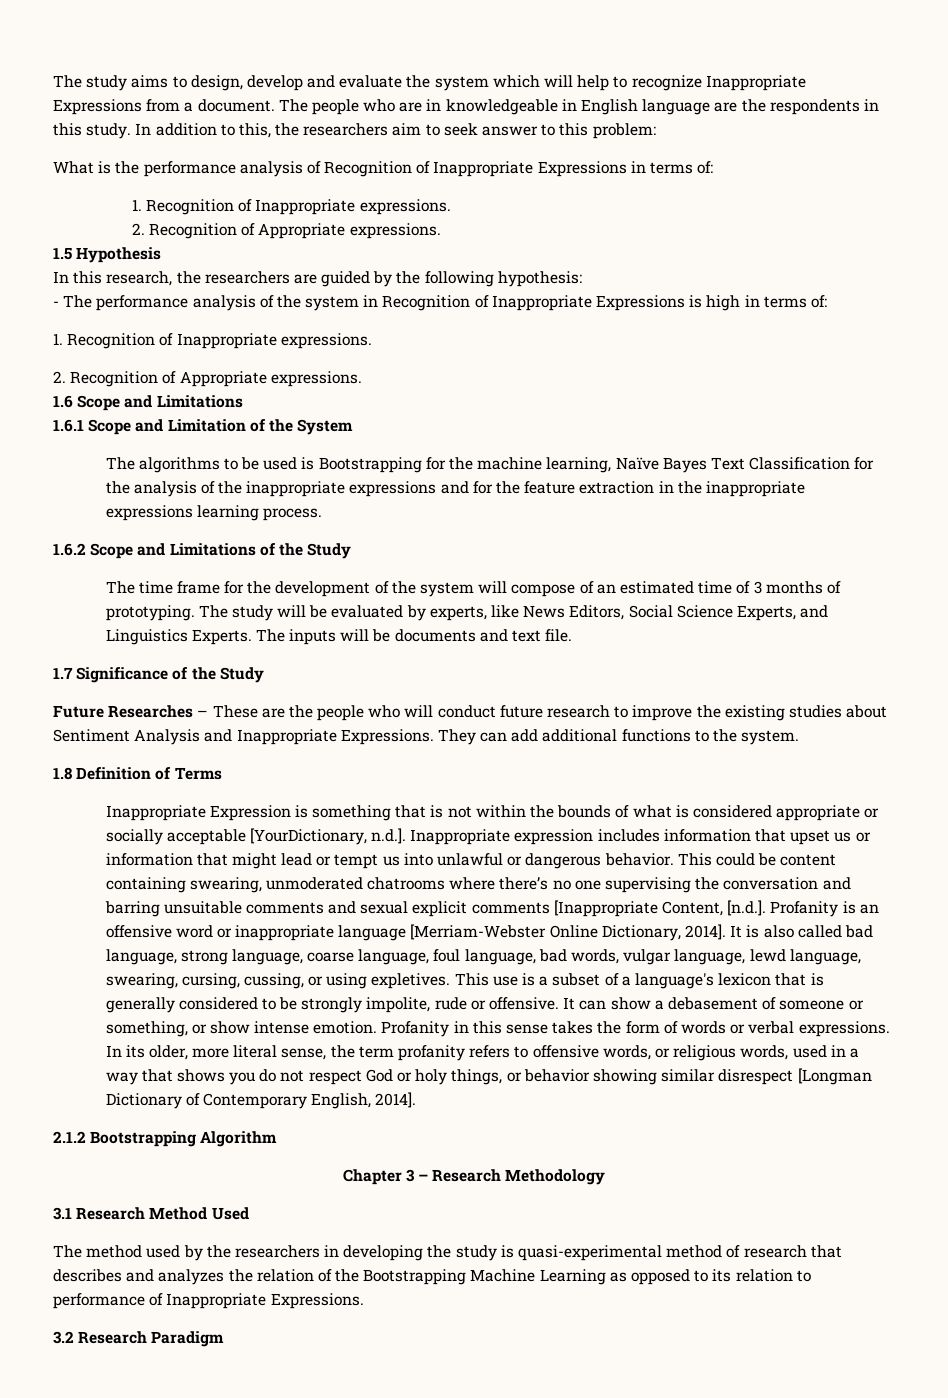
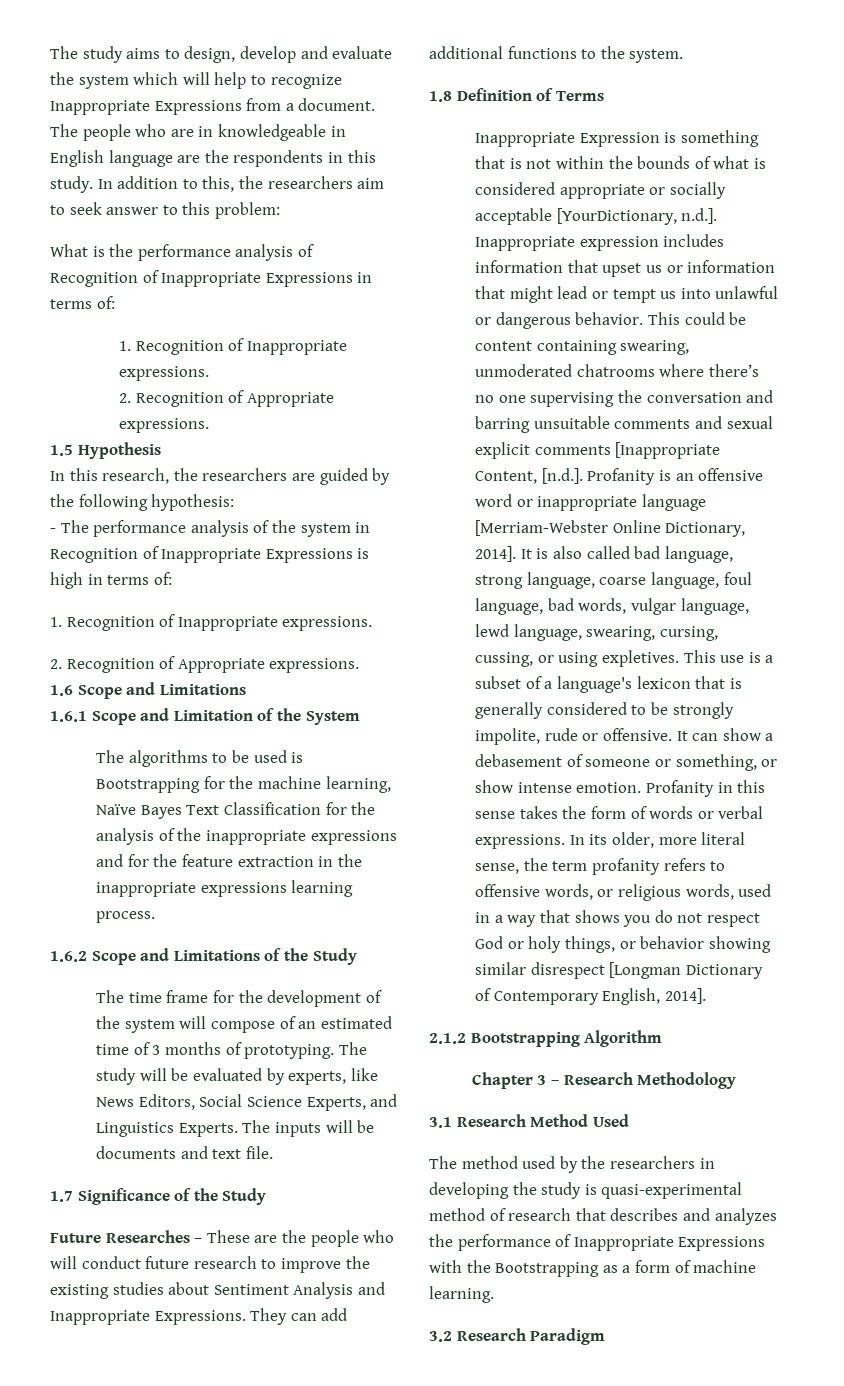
[256,1269,811,1285] [53,1293,364,1309] relation of the Bootstrapping Machine Learning as opposed to its relation to performance of Inappropriate Expressions. -> [457,1234,766,1251] [429,1260,757,1277] [429,1286,494,1303] performance of Inappropriate Expressions with the Bootstrapping as a form of machine learning.

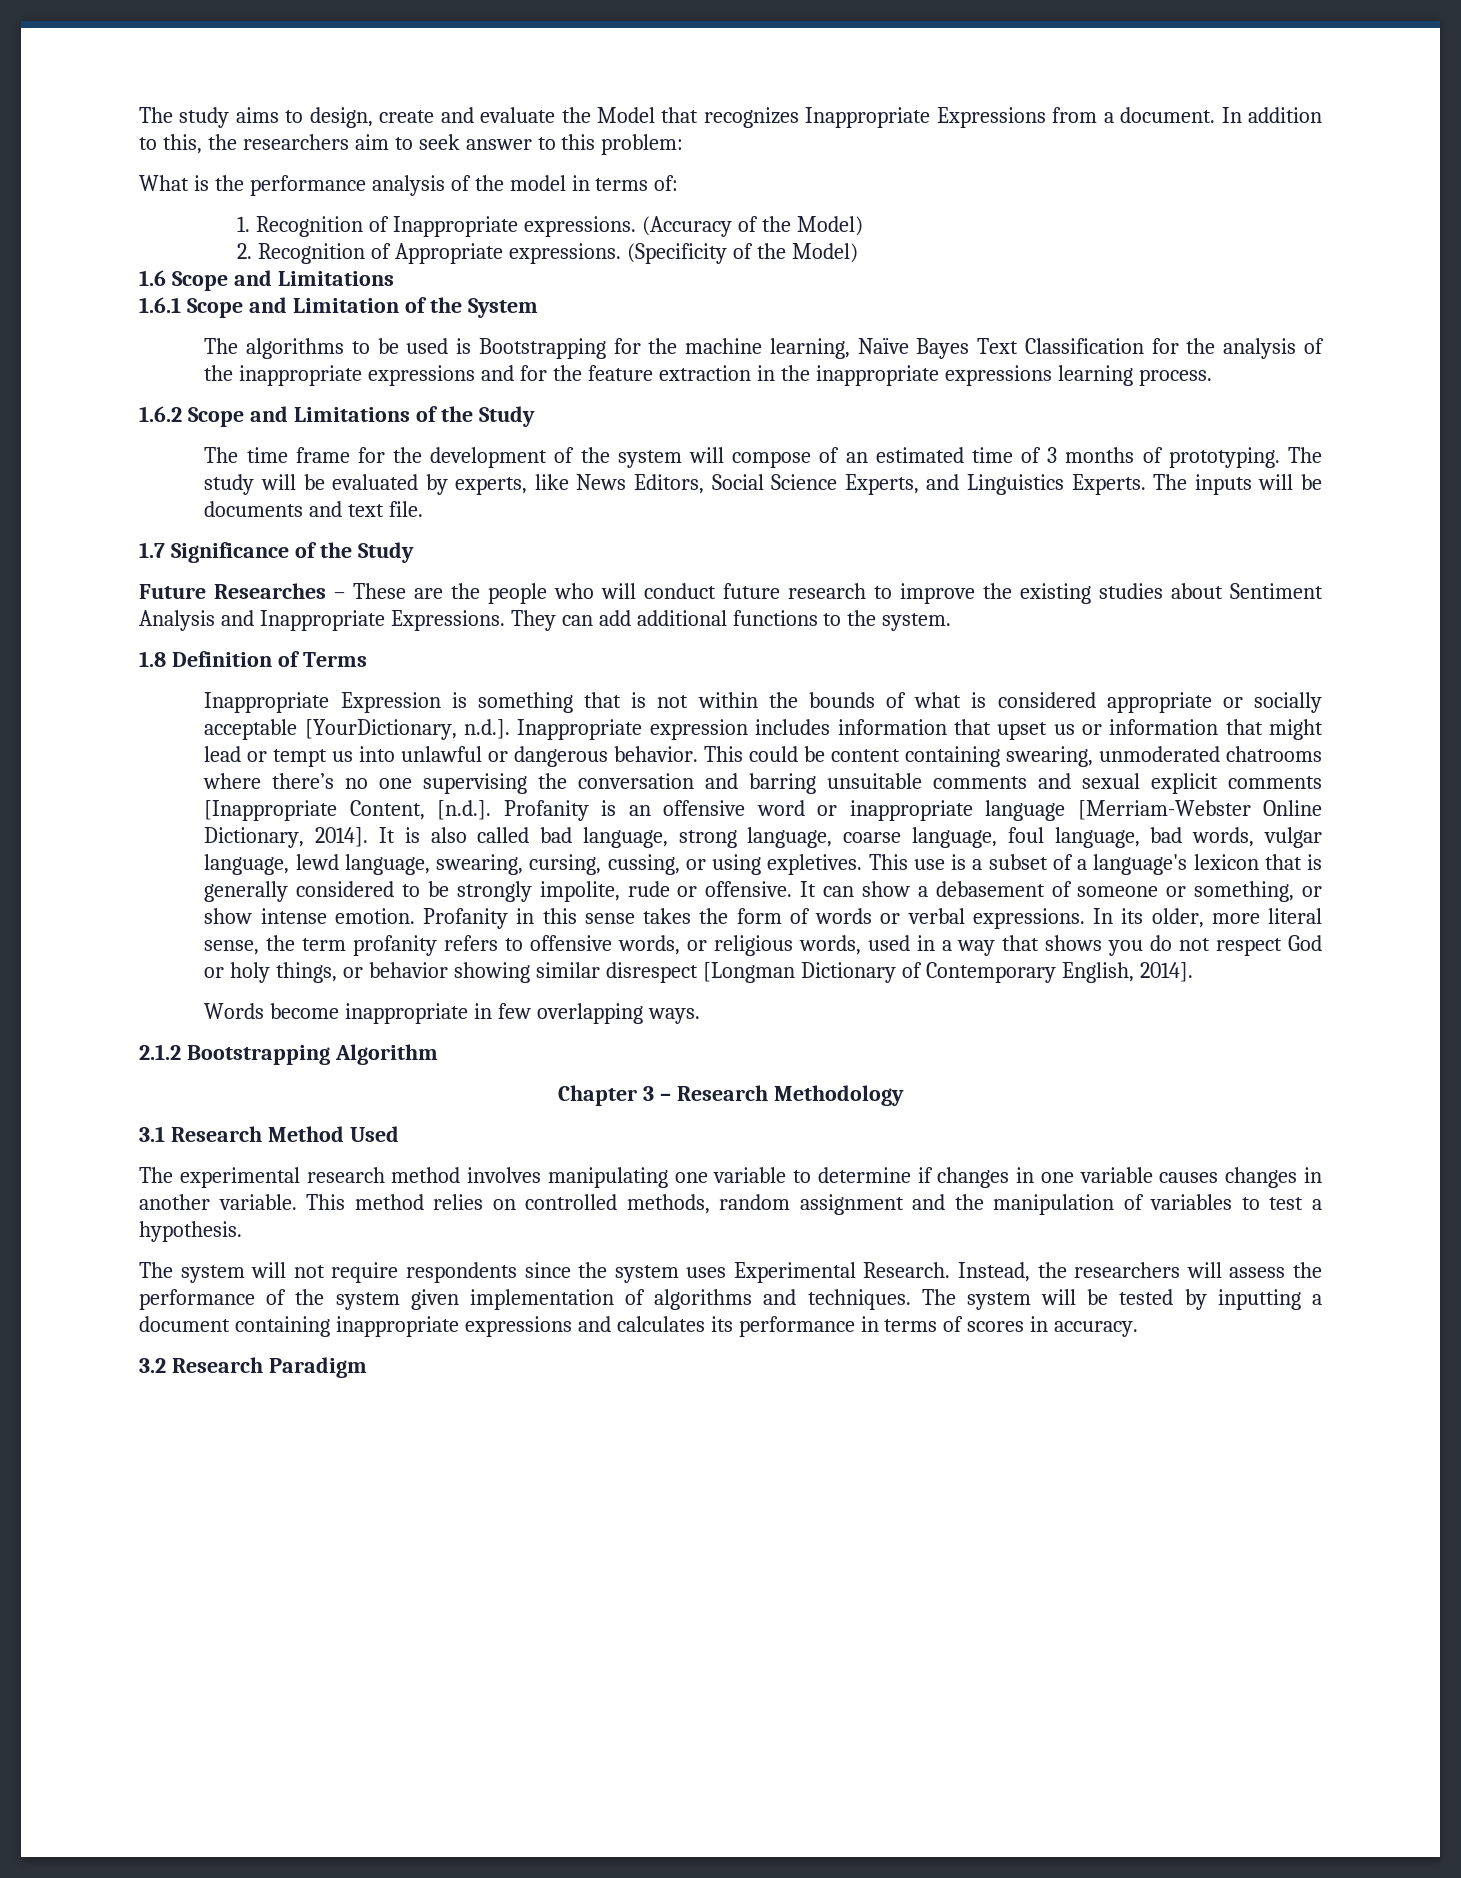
[239,46,296,63] develop -> [379,110,435,123] create
[78,72,342,89] system which will help to recognize -> [597,107,799,128] Model that recognizes
[50,124,346,141] [50,150,376,167] [50,176,93,193] The people who are in knowledgeable in English language are the respondents in this study. -> (1216, 115) none
[50,270,373,287] [50,296,115,309] [119,338,348,355] [119,366,210,381] [119,390,335,407] [119,418,210,433] [50,442,161,459] [50,468,391,485] [50,494,235,511] [50,520,371,537] [50,546,370,563] [50,572,172,589] [50,614,373,631] [50,656,360,673] Recognition of Inappropriate Expressions in terms of: // 1. Recognition of Inappropriate expressions. // 2. Recognition of Appropriate expressions. // 1.5 Hypothesis // In this research, the researchers are guided by the following hypothesis: // - The performance analysis of the system in Recognition of Inappropriate Expressions is high in terms of: // 1. Recognition of Inappropriate expressions. // 2. Recognition of Appropriate expressions. -> [474,175,679,191] [237,216,863,237] [237,243,858,264] the model in terms of: // 1. Recognition of Inappropriate expressions. (Accuracy of the Model) // 2. Recognition of Appropriate expressions. (Specificity of the Model)
(706, 996) none -> [204,1003,700,1024] // Words become inappropriate in few overlapping ways.
[461,1156,715,1173] [429,1182,743,1199] [429,1208,777,1225] [429,1234,766,1251] [429,1260,757,1277] [429,1286,494,1303] method used by the researchers in developing the study is quasi-experimental method of research that describes and analyzes the performance of Inappropriate Expressions with the Bootstrapping as a form of machine learning. -> [179,1167,1322,1188] [139,1194,1322,1215] [139,1221,242,1242] [139,1262,1322,1283] [139,1289,1322,1310] [139,1316,1139,1337] experimental research method involves manipulating one variable to determine if changes in one variable causes changes in another variable. This method relies on controlled methods, random assignment and the manipulation of variables to test a hypothesis. // The system will not require respondents since the system uses Experimental Research. Instead, the researchers will assess the performance of the system given implementation of algorithms and techniques. The system will be tested by inputting a document containing inappropriate expressions and calculates its performance in terms of scores in accuracy.

